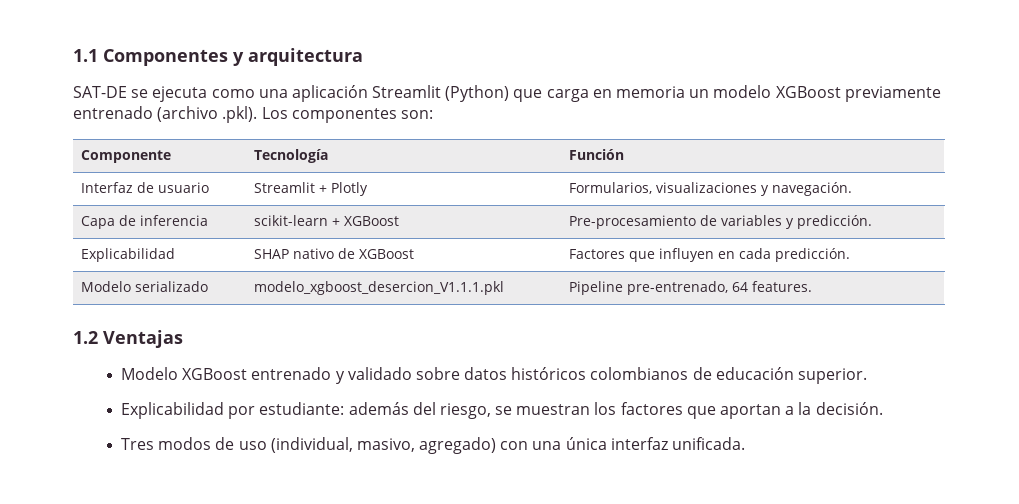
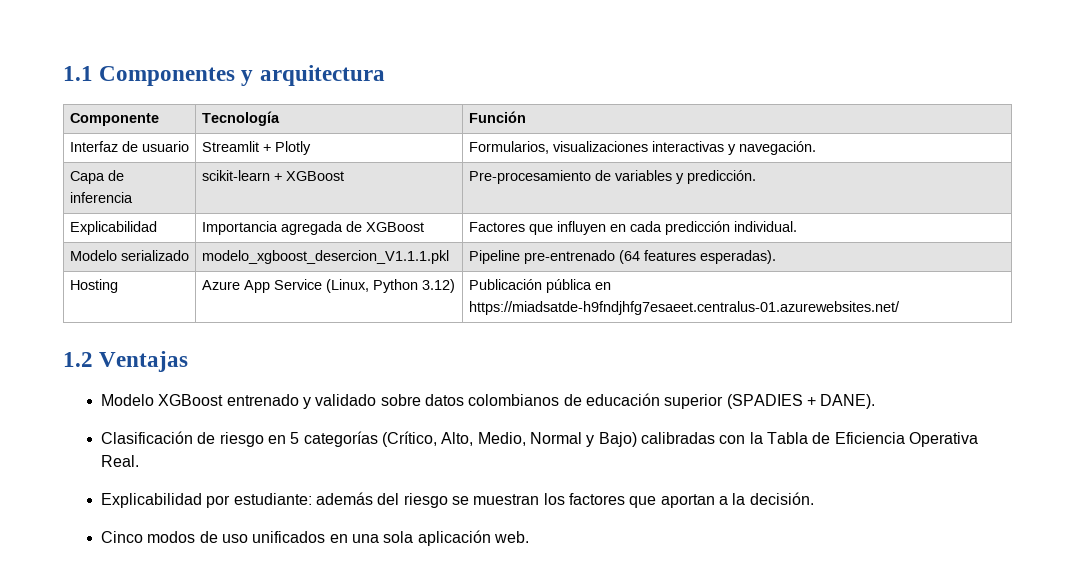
[73,85,941,102] [73,106,433,123] // SAT-DE se ejecuta como una aplicación Streamlit (Python) que carga en memoria un modelo XGBoost previamente entrenado (archivo .pkl). Los componentes son: -> (385, 75) none
(757, 187) none -> [651,141,724,152] interactivas
[253,248,334,259] SHAP nativo -> [201,221,343,235] Importancia agregada
[774,248,850,262] predicción. -> [664,221,797,235] predicción individual.
[626,281,812,295] pre-entrenado, 64 features. -> [523,250,776,264] [69,279,118,293] [201,279,455,293] [468,279,611,293] [468,301,900,315] pre-entrenado (64 features esperadas). // Hosting | Azure App Service (Linux, Python 3.12) | Publicación pública en https://miadsatde-h9fndjhfg7esaeet.centralus-01.azurewebsites.net/
[511,367,587,380] históricos -> (464, 400) none
[798,368,868,384] superior. -> [664,394,876,409] [101,431,978,447] [101,455,140,467] superior (SPADIES + DANE). // Clasificación de riesgo en 5 categorías (Crítico, Alto, Medio, Normal y Bajo) calibradas con la Tabla de Eficiencia Operativa Real.
[439,403,491,419] riesgo, -> [403,493,448,508] riesgo
[120,438,154,450] Tres -> [101,531,144,543] Cinco
[270,437,746,454] (individual, masivo, agregado) con una única interfaz unificada. -> [252,530,529,546] unificados en una sola aplicación web.

